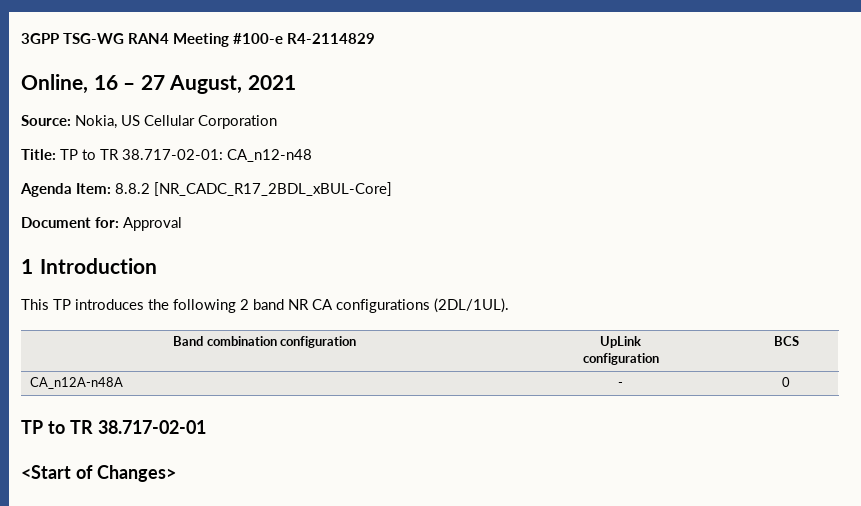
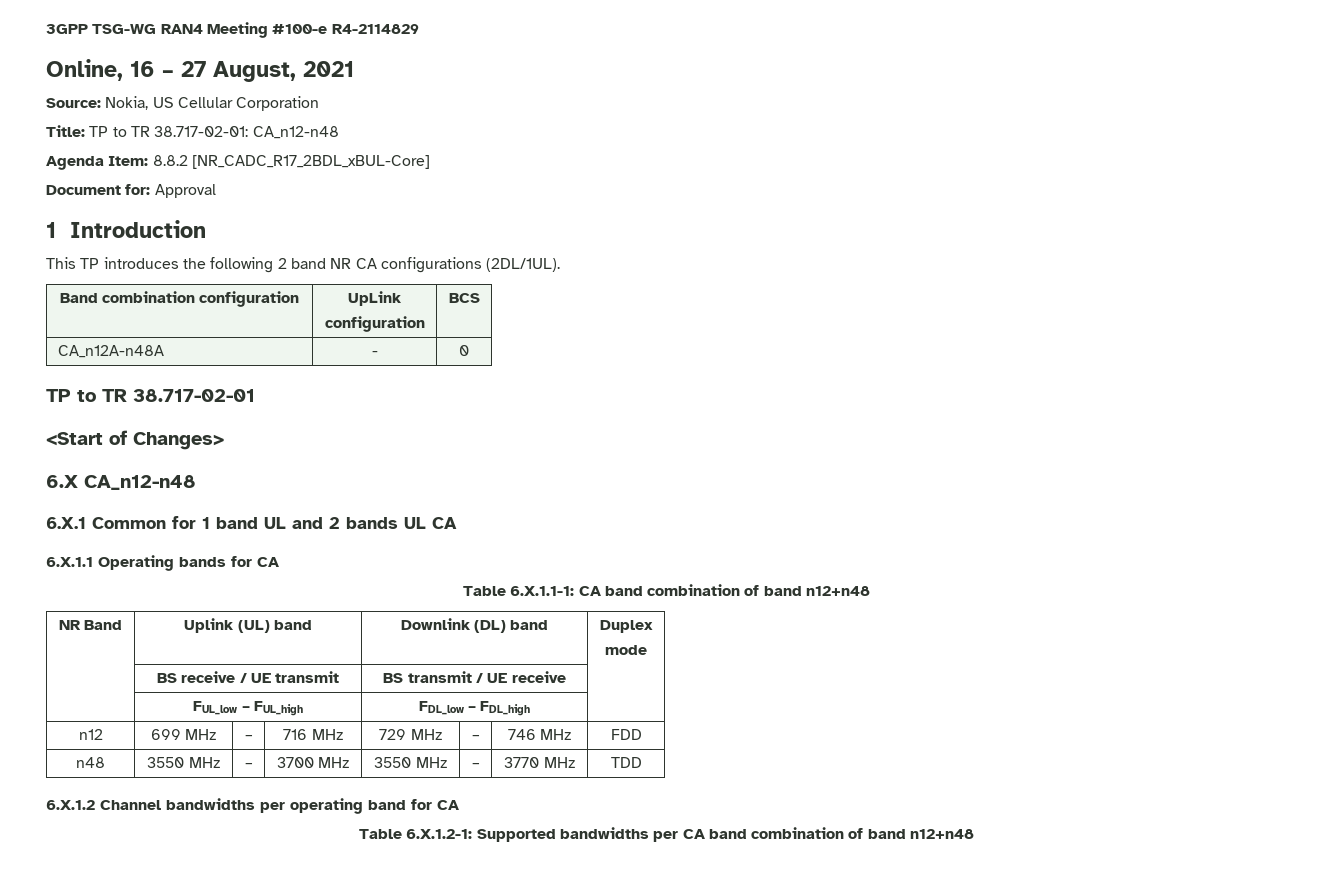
(176, 473) none -> [46,475,196,490] [46,516,457,529] [46,555,279,571] [462,584,871,596] [58,620,123,630] [184,618,312,633] [400,618,549,633] [599,620,653,633] [605,645,647,655] [156,671,340,683] [383,671,566,683] [193,701,303,716] [418,701,531,716] [78,729,103,740] [150,729,217,740] [244,735,253,740] [283,729,343,740] [379,729,442,740] [471,735,480,740] [507,729,572,740] [610,729,642,740] [76,757,105,768] [147,757,220,768] [244,763,253,768] [276,757,350,768] [374,757,447,768] [471,763,480,768] [504,757,575,768] [610,757,642,768] [46,798,459,814] [358,827,975,842] // 6.X CA_n12-n48 // 6.X.1 Common for 1 band UL and 2 bands UL CA // 6.X.1.1 Operating bands for CA // Table 6.X.1.1-1: CA band combination of band n12+n48 // NR Band | Uplink (UL) band | Downlink (DL) band | Duplex // mode // | BS receive / UE transmit | BS transmit / UE receive | // | FUL_low – FUL_high | FDL_low – FDL_high | // n12 | 699 MHz | – | 716 MHz | 729 MHz | – | 746 MHz | FDD // n48 | 3550 MHz | – | 3700 MHz | 3550 MHz | – | 3770 MHz | TDD // 6.X.1.2 Channel bandwidths per operating band for CA // Table 6.X.1.2-1: Supported bandwidths per CA band combination of band n12+n48

